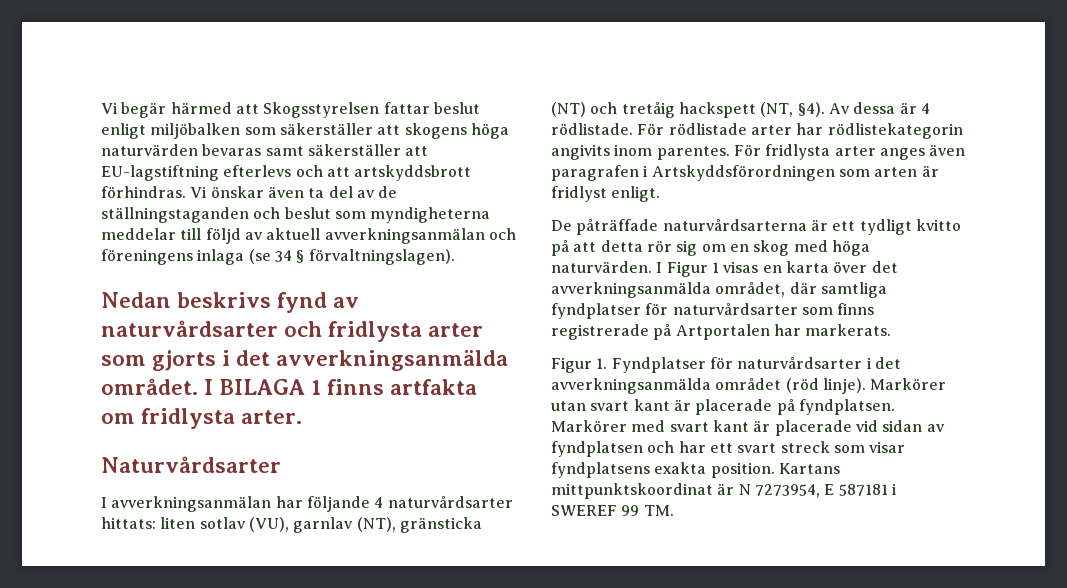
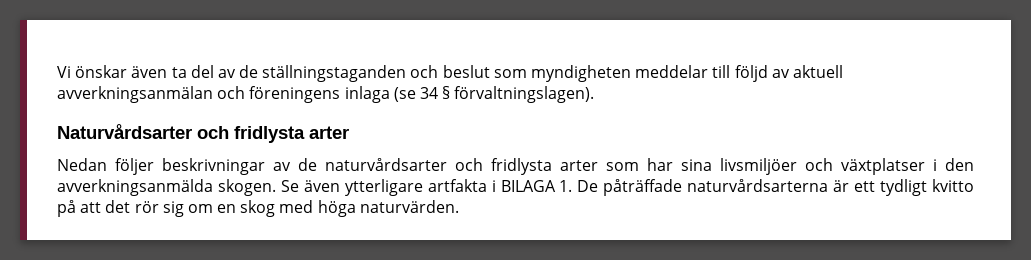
[101,102,480,118] [101,123,509,139] [101,144,429,156] [101,165,472,181] [101,186,208,198] Vi begär härmed att Skogsstyrelsen fattar beslut enligt miljöbalken som säkerställer att skogens höga naturvärden bevaras samt säkerställer att EU-lagstiftning efterlevs och att artskyddsbrott förhindras. Vi -> [57,66,71,78] Vi
[370,207,491,223] myndigheterna -> [531,65,632,82] myndigheten
[101,292,360,313] Nedan beskrivs fynd av -> [57,124,349,143] [57,158,317,175] Naturvårdsarter och fridlysta arter // Nedan följer beskrivningar av de
[152,350,509,371] [101,378,478,395] [101,408,303,429] [101,456,281,473] [101,496,513,512] [101,517,482,533] [551,102,930,118] [551,123,963,139] [551,144,966,160] [551,165,939,181] [551,186,661,202] gjorts i det avverkningsanmälda området. I BILAGA 1 finns artfakta om fridlysta arter. // Naturvårdsarter // I avverkningsanmälan har följande 4 naturvårdsarter hittats: liten sotlav (VU), garnlav (NT), gränsticka (NT) och tretåig hackspett (NT, §4). Av dessa är 4 rödlistade. För rödlistade arter har rödlistekategorin angivits inom parentes. För fridlysta arter anges även paragrafen i Artskyddsförordningen som arten är fridlyst enligt. // -> [647,158,974,175] [57,179,573,196] har sina livsmiljöer och växtplatser i den avverkningsanmälda skogen. Se även ytterligare artfakta i BILAGA 1.
[600,240,643,252] detta -> [105,200,131,213] det
[656,261,898,277] [551,282,887,298] [551,303,875,319] [551,324,892,340] [551,357,901,373] [551,378,947,394] [551,399,895,415] [551,420,945,436] [551,441,906,457] [551,462,840,478] [551,483,897,499] [551,505,674,516] I Figur 1 visas en karta över det avverkningsanmälda området, där samtliga fyndplatser för naturvårdsarter som finns registrerade på Artportalen har markerats. // Figur 1. Fyndplatser för naturvårdsarter i det avverkningsanmälda området (röd linje). Markörer utan svart kant är placerade på fyndplatsen. Markörer med svart kant är placerade vid sidan av fyndplatsen och har ett svart streck som visar fyndplatsens exakta position. Kartans mittpunktskoordinat är N 7273954, E 587181 i SWEREF 99 TM. -> (459, 206) none

